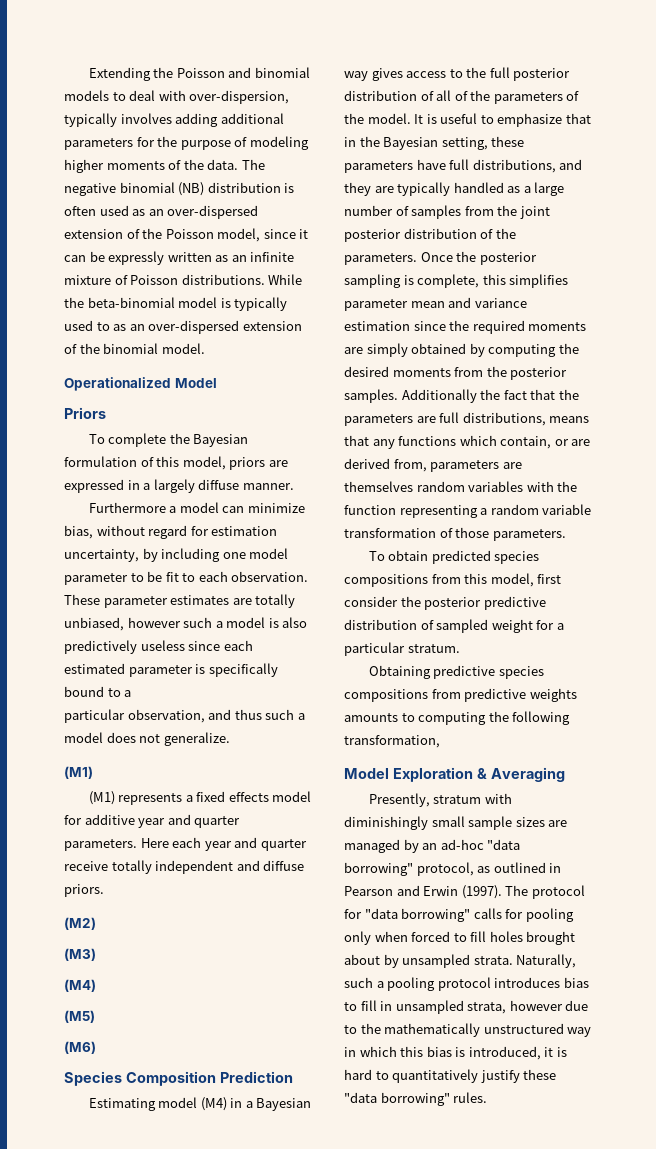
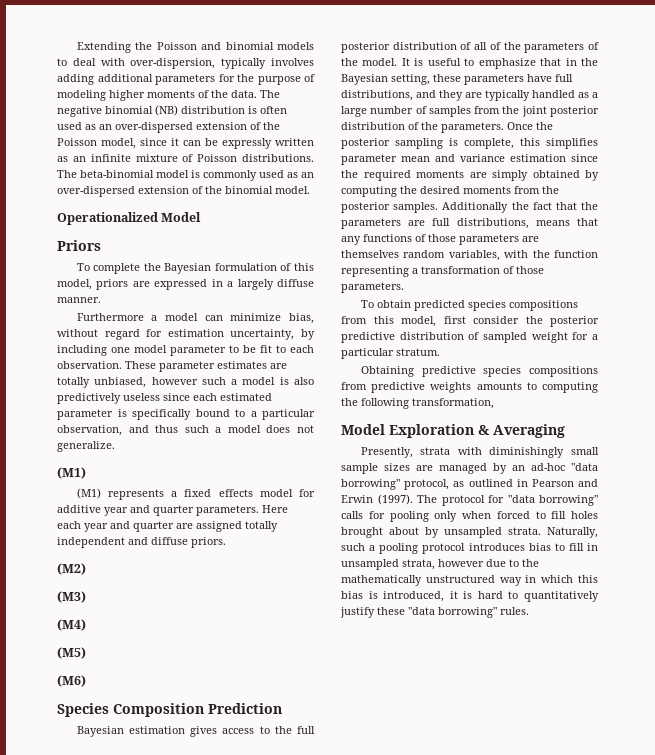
[268,274,303,285] [64,297,84,308] While the -> [57,170,77,178] The
[234,297,288,311] [64,320,110,331] typically used to -> [203,170,284,181] commonly used
(132, 693) // -> (257, 414) none
[64,861,108,871] receive -> [176,521,242,532] are assigned
[88,1097,312,1111] [344,71,368,81] Estimating model (M4) in a Bayesian way -> [76,726,185,737] Bayesian estimation
[459,435,591,449] [344,458,427,472] which contain, or are derived from, -> [415,234,456,242] of those
[468,481,524,492] variables -> [448,250,500,261] variables,
[490,504,592,515] random variable -> (418, 271) none
[433,795,482,804] stratum -> [420,447,451,455] strata

